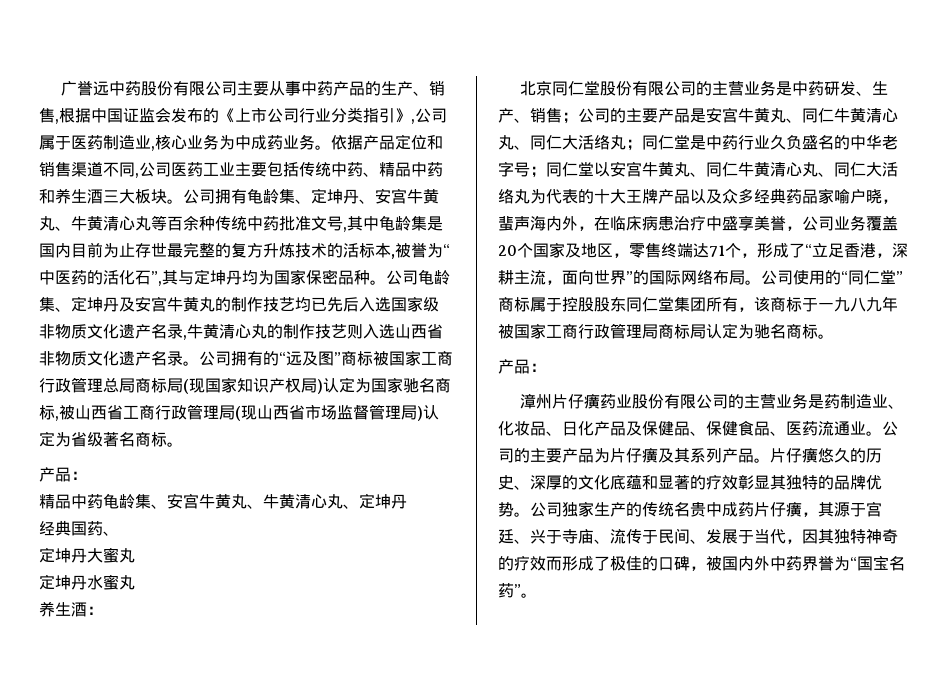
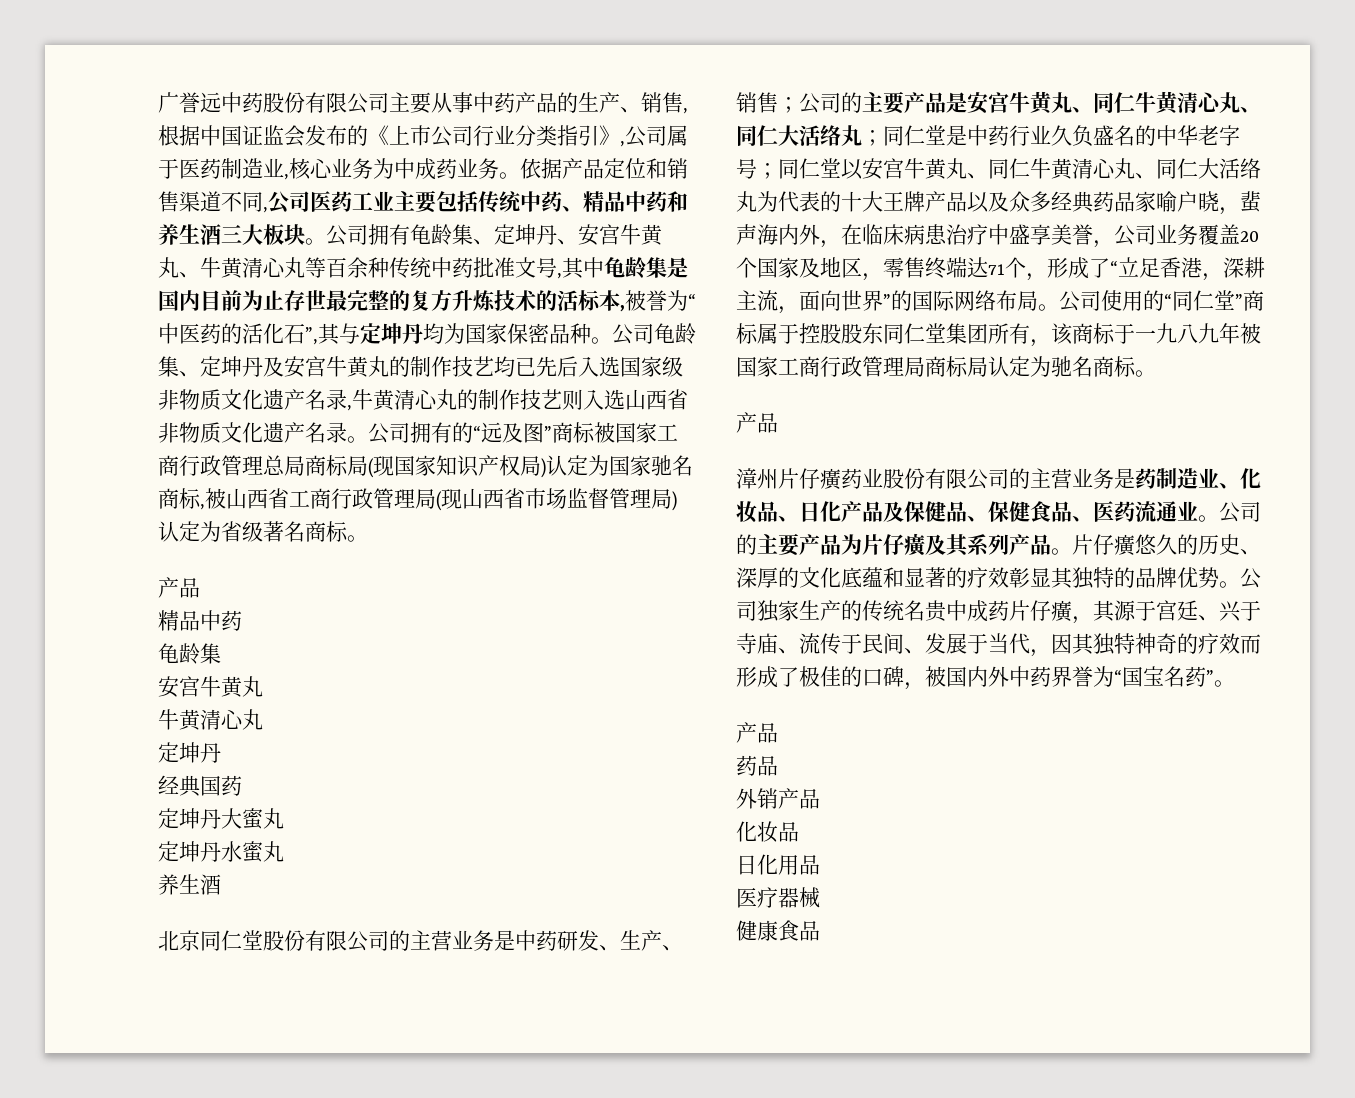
[71,471,87,480] [39,493,359,509] ： // 精品中药龟龄集、安宫牛黄丸、牛黄清心丸、 -> [158,610,242,631] [158,643,221,665] [158,676,263,698] [158,709,263,731] // 精品中药 // 龟龄集 // 安宫牛黄丸 // 牛黄清心丸 //
[103,531,119,536] 、 -> (242, 785) none
[87,606,103,615] ： -> (221, 884) none
[530,363,546,372] ： -> (778, 423) none
(537, 595) none -> [736,722,778,743] [736,755,778,776] [736,788,820,809] [736,821,799,843] [736,854,820,875] [736,887,820,908] [736,920,820,941] // 产品 // 药品 // 外销产品 // 化妆品 // 日化用品 // 医疗器械 // 健康食品

